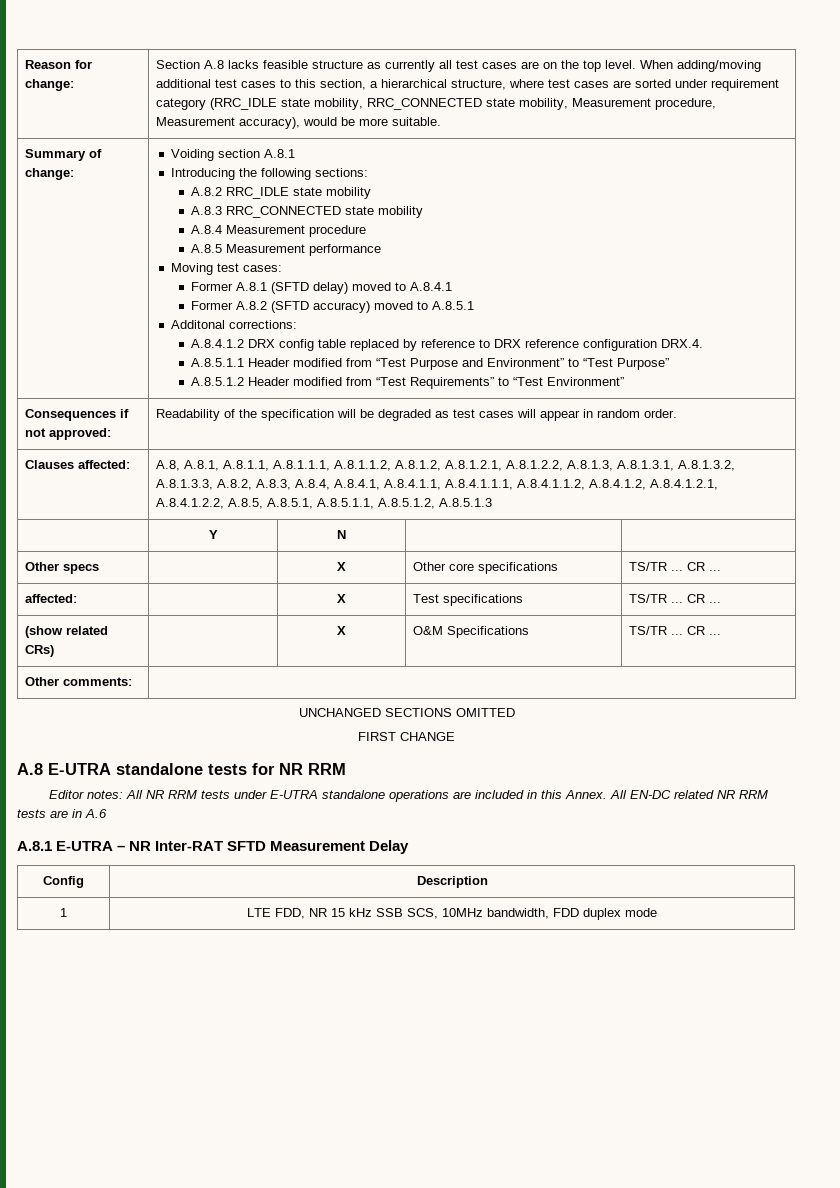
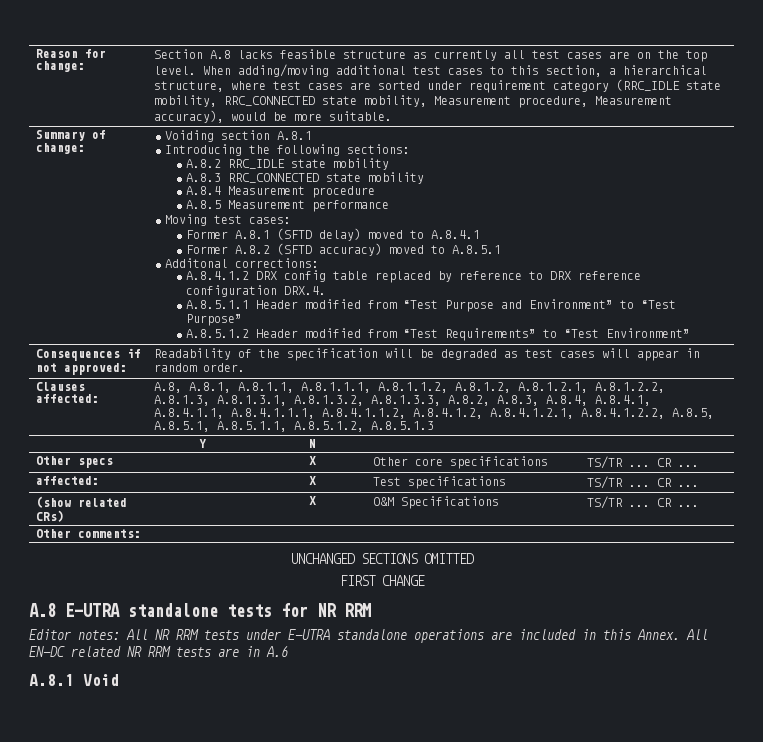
[56,840,410,854] [43,876,84,888] [416,876,488,888] [60,908,67,917] [247,908,657,920] E-UTRA – NR Inter-RAT SFTD Measurement Delay // Config | Description // 1 | LTE FDD, NR 15 kHz SSB SCS, 10MHz bandwidth, FDD duplex mode -> [83,674,119,686] Void

